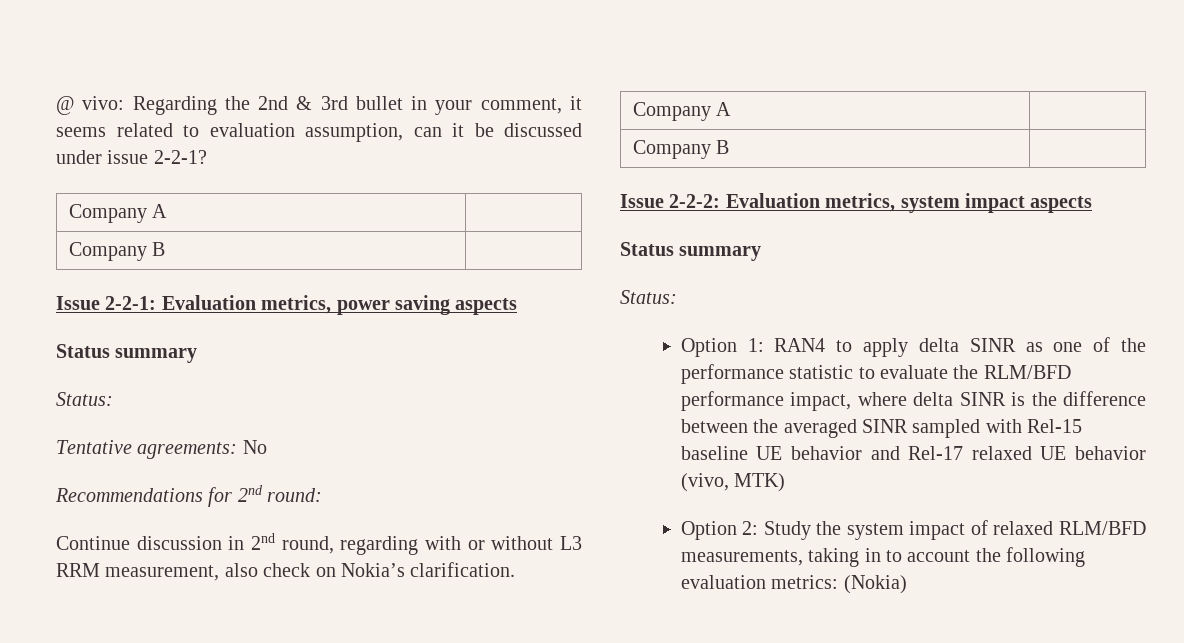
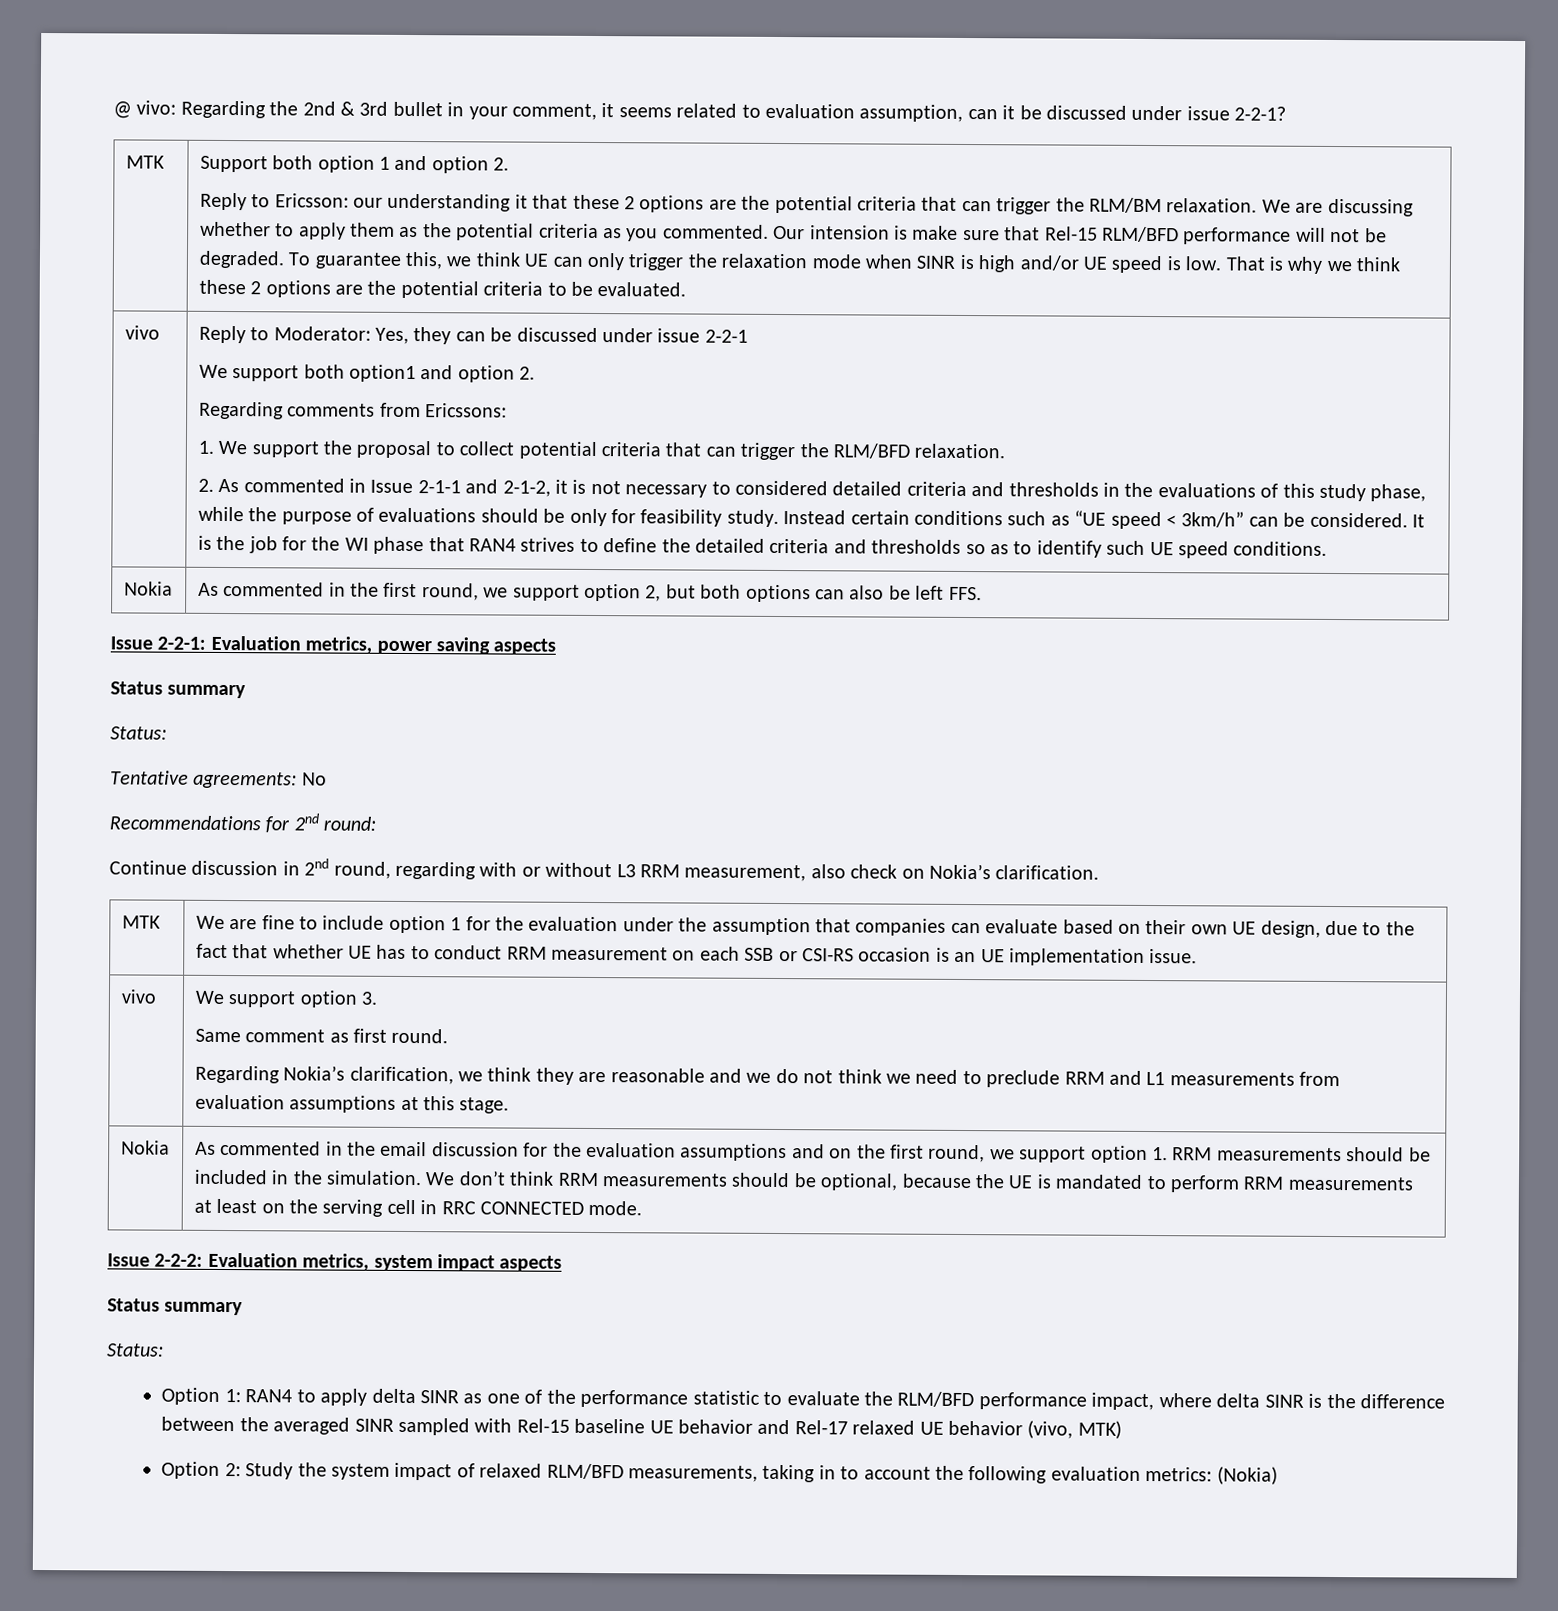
[68,204,167,223] [68,242,165,261] Company A | // Company B | -> [125,155,165,169] [199,155,510,174] [199,192,1414,217] [199,221,1387,245] [198,250,1401,274] [198,279,687,299] [124,325,160,340] [198,325,748,345] [198,364,536,383] [198,401,507,420] [197,440,1006,461] [197,478,1427,502] [197,506,1425,530] [197,535,1328,559] [123,581,173,596] [197,581,982,603] MTK | Support both option 1 and option 2. // Reply to Ericsson: our understanding it that these 2 options are the potential criteria that can trigger the RLM/BM relaxation. We are discussing whether to apply them as the potential criteria as you commented. Our intension is make sure that Rel-15 RLM/BFD performance will not be degraded. To guarantee this, we think UE can only trigger the relaxation mode when SINR is high and/or UE speed is low. That is why we think these 2 options are the potential criteria to be evaluated. // vivo | Reply to Moderator: Yes, they can be discussed under issue 2-2-1 // We support both option1 and option 2. // Regarding comments from Ericssons: // 1. We support the proposal to collect potential criteria that can trigger the RLM/BFD relaxation. // 2. As commented in Issue 2-1-1 and 2-1-2, it is not necessary to considered detailed criteria and thresholds in the evaluations of this study phase, while the purpose of evaluations should be only for feasibility study. Instead certain conditions such as “UE speed < 3km/h” can be considered. It is the job for the WI phase that RAN4 strives to define the detailed criteria and thresholds so as to identify such UE speed conditions. // Nokia | As commented in the first round, we support option 2, but both options can also be left FFS.
[632,102,731,121] [632,140,729,159] Company A | // Company B | -> [121,915,161,929] [195,915,1415,938] [195,943,1198,966] [120,989,156,1004] [194,990,377,1008] [194,1028,449,1044] [194,1065,1341,1088] [194,1094,510,1114] [120,1140,170,1155] [194,1140,1431,1163] [193,1169,1413,1193] [193,1198,643,1217] MTK | We are fine to include option 1 for the evaluation under the assumption that companies can evaluate based on their own UE design, due to the fact that whether UE has to conduct RRM measurement on each SSB or CSI-RS occasion is an UE implementation issue. // vivo | We support option 3. // Same comment as first round. // Regarding Nokia’s clarification, we think they are reasonable and we do not think we need to preclude RRM and L1 measurements from evaluation assumptions at this stage. // Nokia | As commented in the email discussion for the evaluation assumptions and on the first round, we support option 1. RRM measurements should be included in the simulation. We don’t think RRM measurements should be optional, because the UE is mandated to perform RRM measurements at least on the serving cell in RRC CONNECTED mode.

